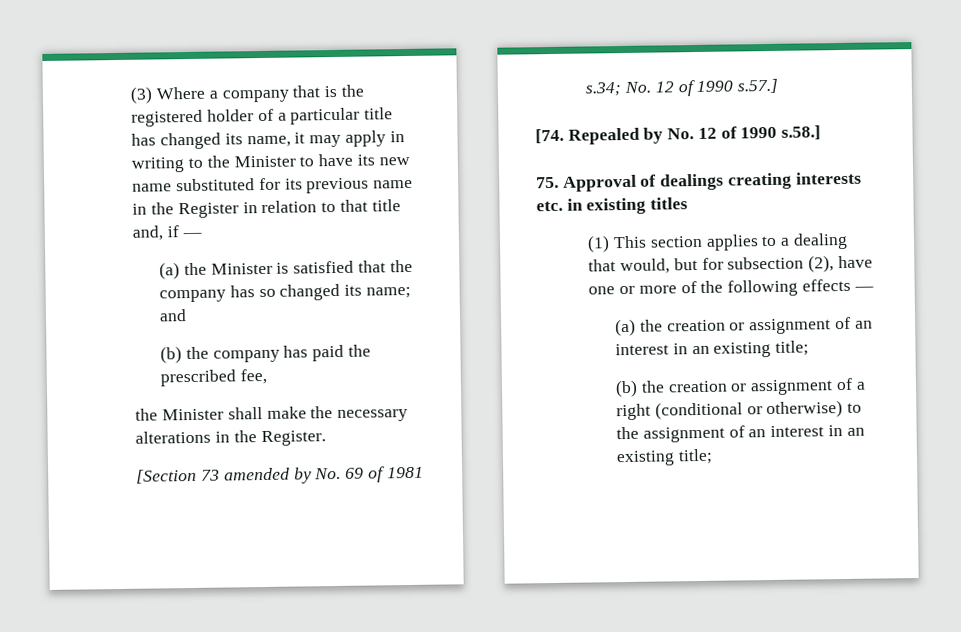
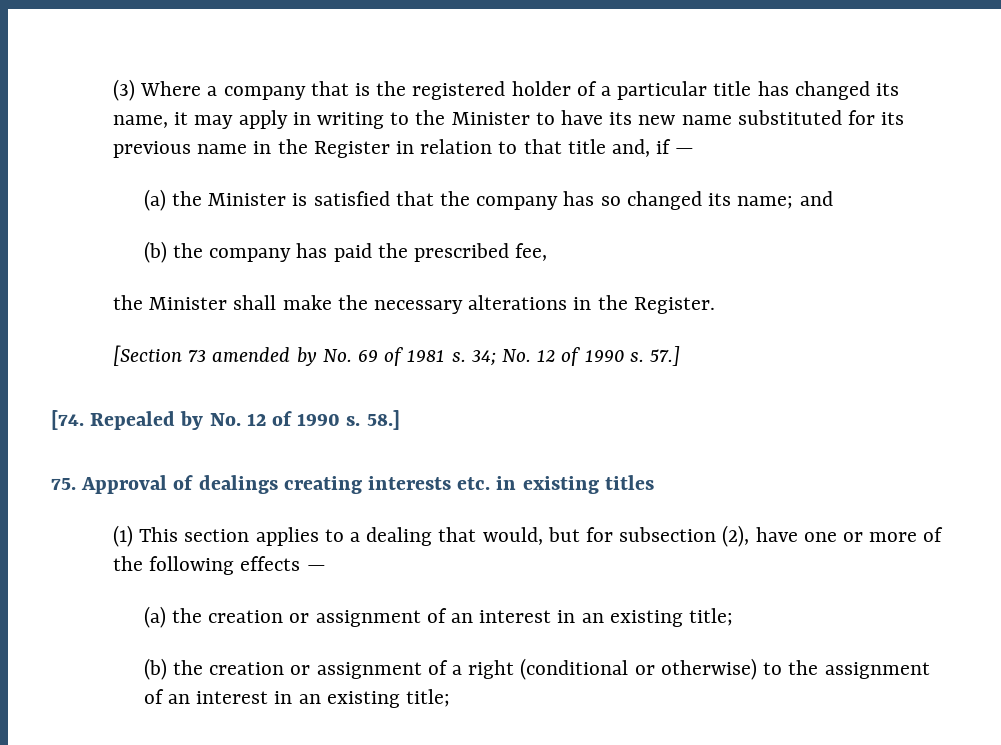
[585,78,779,97] s.34; No. 12 of 1990 s.57.] -> [451,346,681,366] s. 34; No. 12 of 1990 s. 57.]
[781,125,822,140] s.58.] -> [346,410,400,430] s. 58.]

